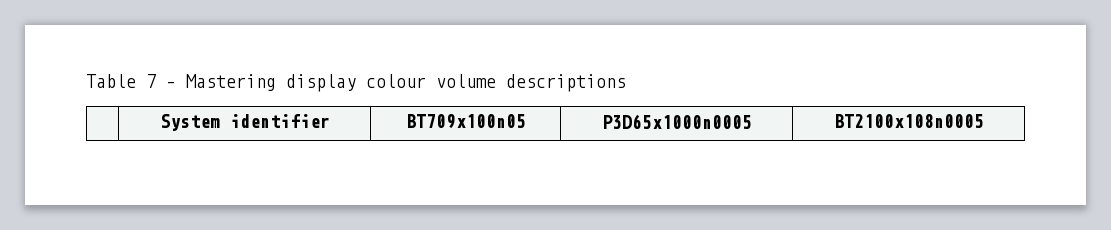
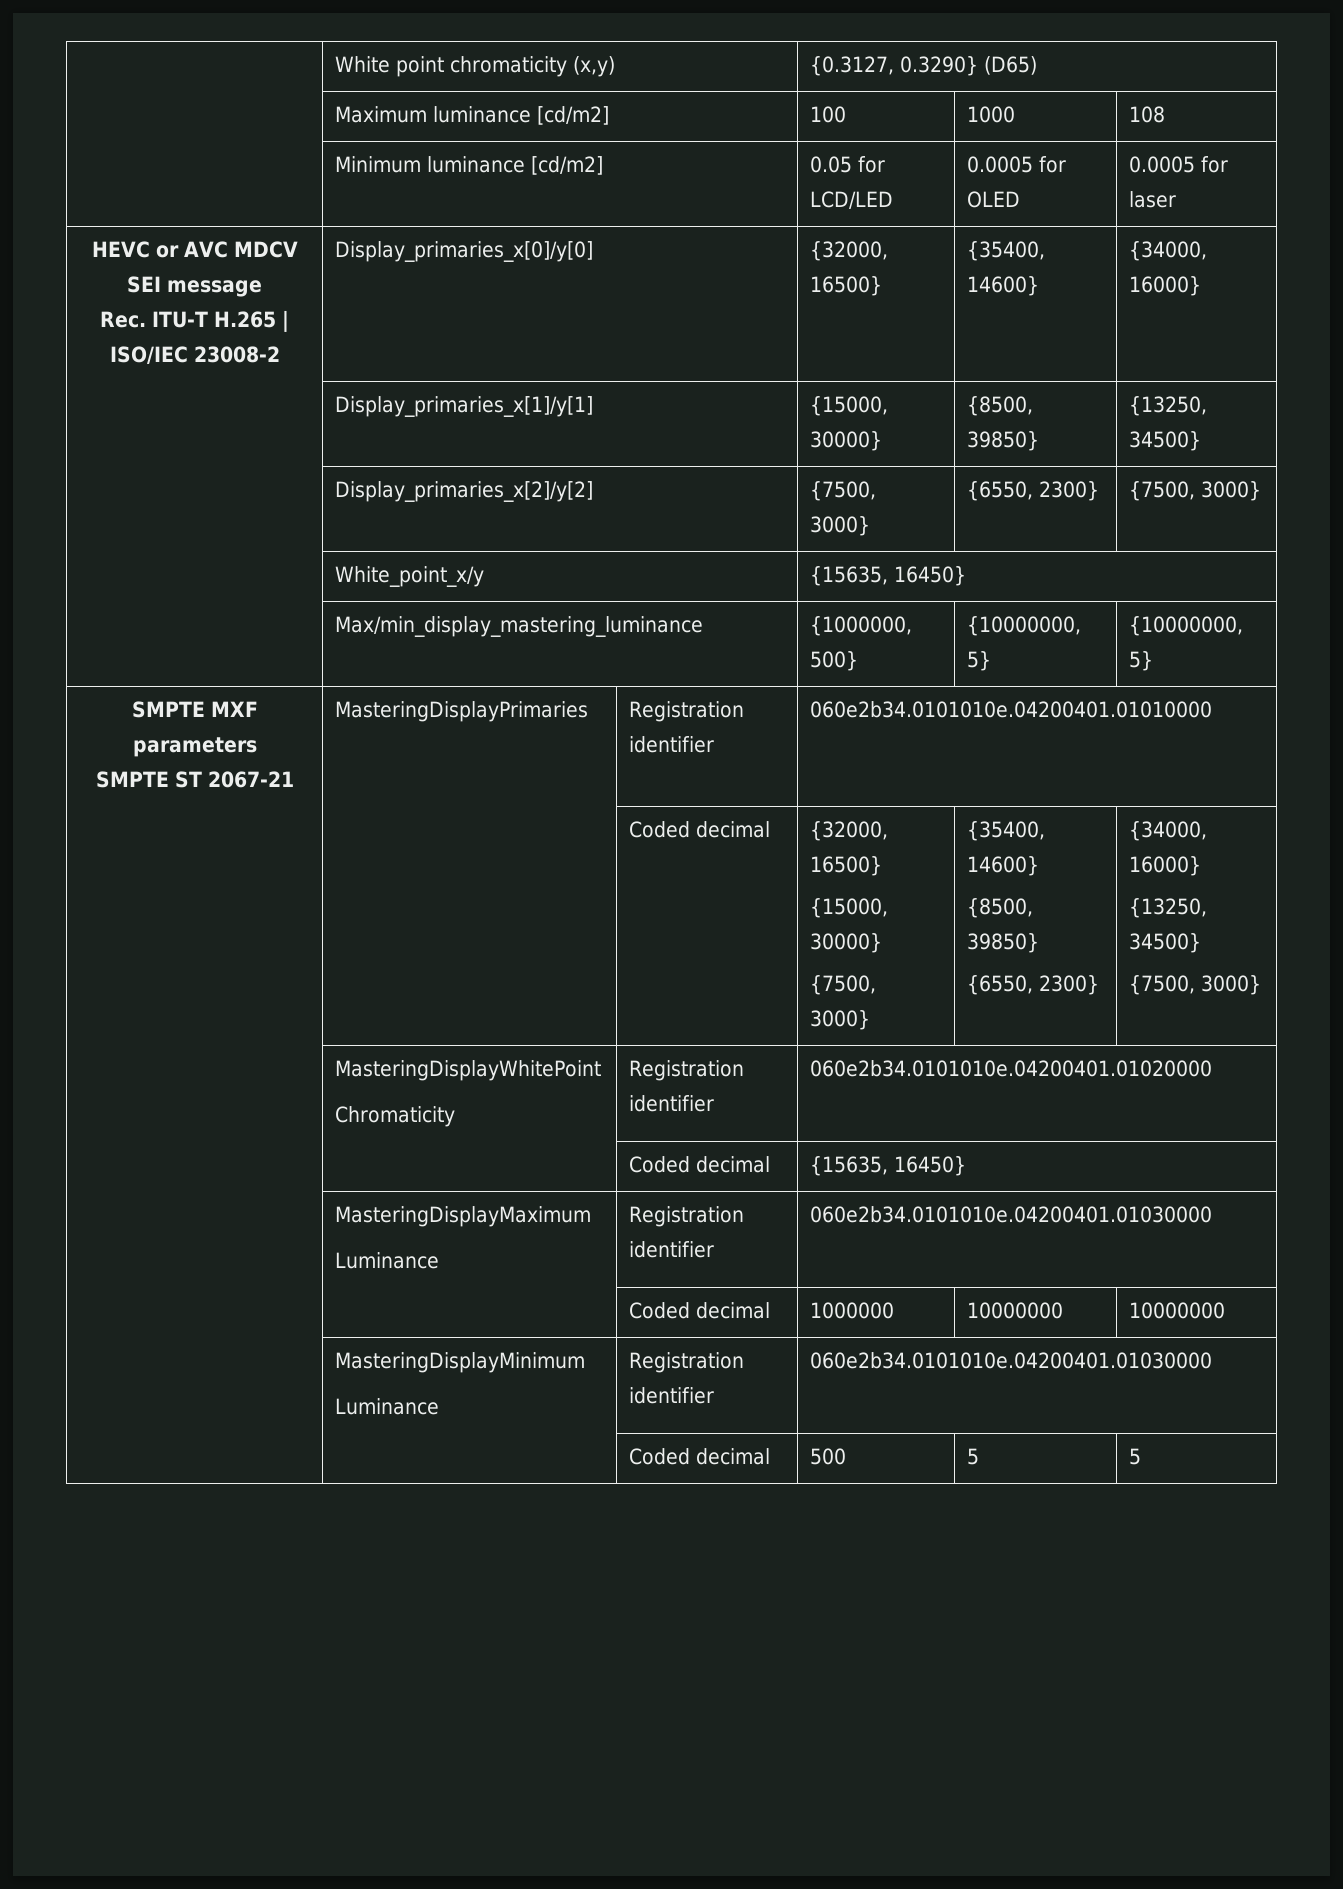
[86,74,626,92] [159,114,330,131] [405,114,526,129] [601,114,752,129] [833,114,984,128] Table 7 – Mastering display colour volume descriptions // | System identifier | BT709x100n05 | P3D65x1000n0005 | BT2100x108n0005 -> [335,56,616,77] [810,56,1038,76] [335,106,610,125] [810,106,847,123] [967,106,1016,123] [1129,106,1166,123] [335,156,604,175] [810,156,886,173] [810,191,894,209] [967,156,1067,173] [967,191,1021,208] [1129,156,1229,173] [1129,191,1177,208] [91,241,298,258] [127,276,262,297] [100,310,289,332] [109,346,280,364] [335,241,594,262] [810,241,889,261] [810,276,883,296] [967,241,1046,261] [967,276,1040,296] [1129,241,1208,261] [1129,276,1202,296] [335,396,594,417] [810,396,889,416] [810,431,883,451] [967,396,1034,416] [967,431,1040,451] [1129,396,1208,416] [1129,431,1202,451] [335,481,594,502] [810,481,877,501] [810,516,871,536] [967,481,1100,501] [1129,481,1262,501] [335,566,485,587] [810,566,967,586] [335,616,704,637] [810,616,913,636] [810,651,859,671] [967,616,1082,636] [967,651,992,671] [1129,616,1244,636] [1129,651,1154,671] [131,701,258,718] [132,737,257,757] [95,771,294,788] [335,701,589,722] [629,701,745,722] [629,736,715,753] [810,701,1213,718] [629,821,771,838] [810,821,889,841] [810,856,883,876] [810,898,889,918] [810,933,883,953] [810,975,877,995] [810,1010,871,1030] [967,821,1046,841] [967,856,1040,876] [967,898,1034,918] [967,933,1040,953] [967,975,1100,995] [1129,821,1208,841] [1129,856,1202,876] [1129,898,1208,918] [1129,933,1202,953] [1129,975,1262,995] [335,1060,602,1081] [335,1106,456,1127] [629,1060,745,1081] [629,1095,715,1112] [810,1060,1213,1077] [629,1156,771,1173] [810,1156,967,1176] [335,1206,592,1227] [335,1252,440,1269] [629,1206,745,1227] [629,1241,715,1258] [810,1206,1213,1223] [629,1302,771,1319] [810,1302,895,1319] [967,1302,1064,1319] [1129,1302,1226,1319] [335,1352,586,1373] [335,1398,440,1415] [629,1352,745,1373] [629,1387,715,1404] [810,1352,1213,1369] [629,1448,771,1465] [810,1448,847,1465] [967,1448,980,1465] [1129,1448,1142,1465] | White point chromaticity (x,y) | {0.3127, 0.3290} (D65) // | Maximum luminance [cd/m2] | 100 | 1000 | 108 // | Minimum luminance [cd/m2] | 0.05 for LCD/LED | 0.0005 for OLED | 0.0005 for laser // HEVC or AVC MDCV SEI message // Rec. ITU-T H.265 | ISO/IEC 23008-2 | Display_primaries_x[0]/y[0] | {32000, 16500} | {35400, 14600} | {34000, 16000} // | Display_primaries_x[1]/y[1] | {15000, 30000} | {8500, 39850} | {13250, 34500} // | Display_primaries_x[2]/y[2] | {7500, 3000} | {6550, 2300} | {7500, 3000} // | White_point_x/y | {15635, 16450} // | Max/min_display_mastering_luminance | {1000000, 500} | {10000000, 5} | {10000000, 5} // SMPTE MXF parameters // SMPTE ST 2067-21 | MasteringDisplayPrimaries | Registration identifier | 060e2b34.0101010e.04200401.01010000 // | | Coded decimal | {32000, 16500} // {15000, 30000} // {7500, 3000} | {35400, 14600} // {8500, 39850} // {6550, 2300} | {34000, 16000} // {13250, 34500} // {7500, 3000} // | MasteringDisplayWhitePoint // Chromaticity | Registration identifier | 060e2b34.0101010e.04200401.01020000 // | | Coded decimal | {15635, 16450} // | MasteringDisplayMaximum // Luminance | Registration identifier | 060e2b34.0101010e.04200401.01030000 // | | Coded decimal | 1000000 | 10000000 | 10000000 // | MasteringDisplayMinimum // Luminance | Registration identifier | 060e2b34.0101010e.04200401.01030000 // | | Coded decimal | 500 | 5 | 5

